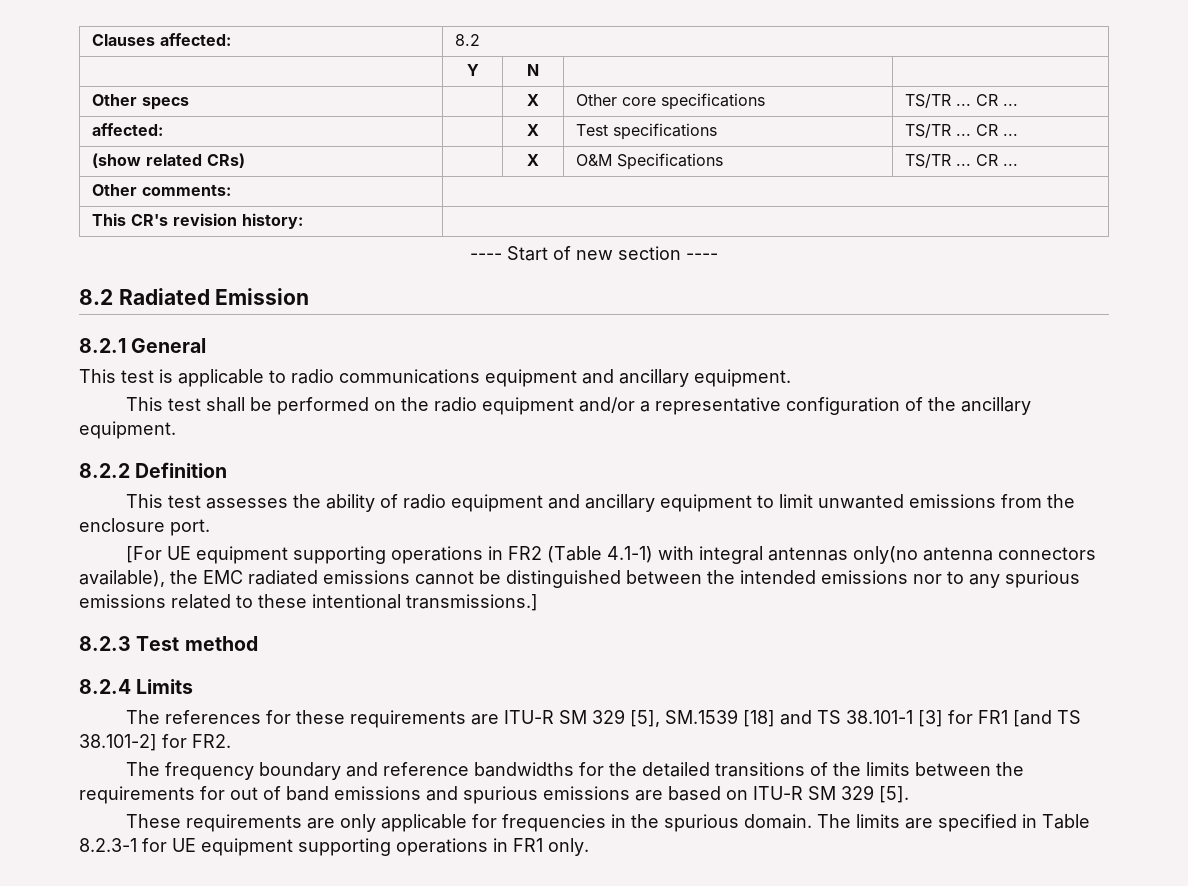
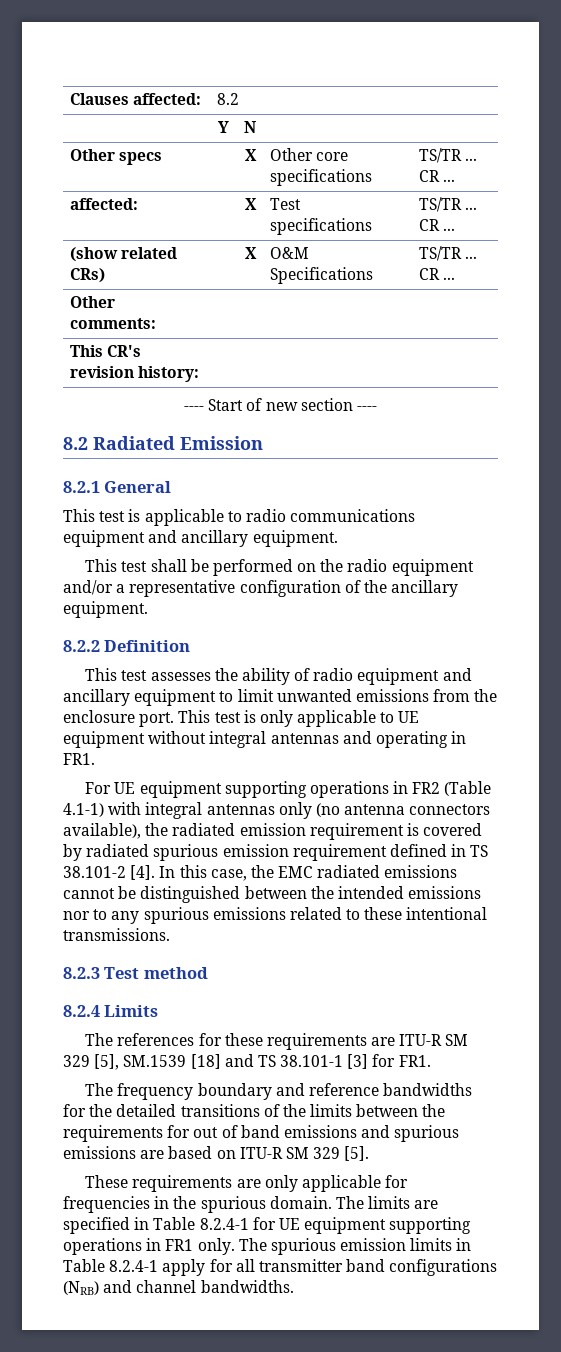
[125,546,162,563] // [For -> [178,710,420,727] [63,731,467,748] [63,753,95,765] [85,782,112,794] This test is only applicable to UE equipment without integral antennas and operating in FR1. // For
[852,546,918,564] only(no -> [278,802,340,819] only (no
(198, 577) none -> [172,823,483,840] [63,844,489,861] [63,865,274,881] radiated emission requirement is covered by radiated spurious emission requirement defined in TS 38.101-2 [4]. In this case, the
[406,594,538,611] transmissions.] -> [63,928,170,941] transmissions.
[977,710,1081,727] [79,734,231,751] FR1 [and TS 38.101-2] for FR2. -> [398,1055,431,1067] FR1.
[79,838,137,852] 8.2.3-1 -> [199,1218,249,1230] 8.2.4-1
(589, 847) none -> [238,1238,472,1255] [63,1259,498,1276] [63,1280,294,1295] The spurious emission limits in Table 8.2.4-1 apply for all transmitter band configurations (NRB) and channel bandwidths.

